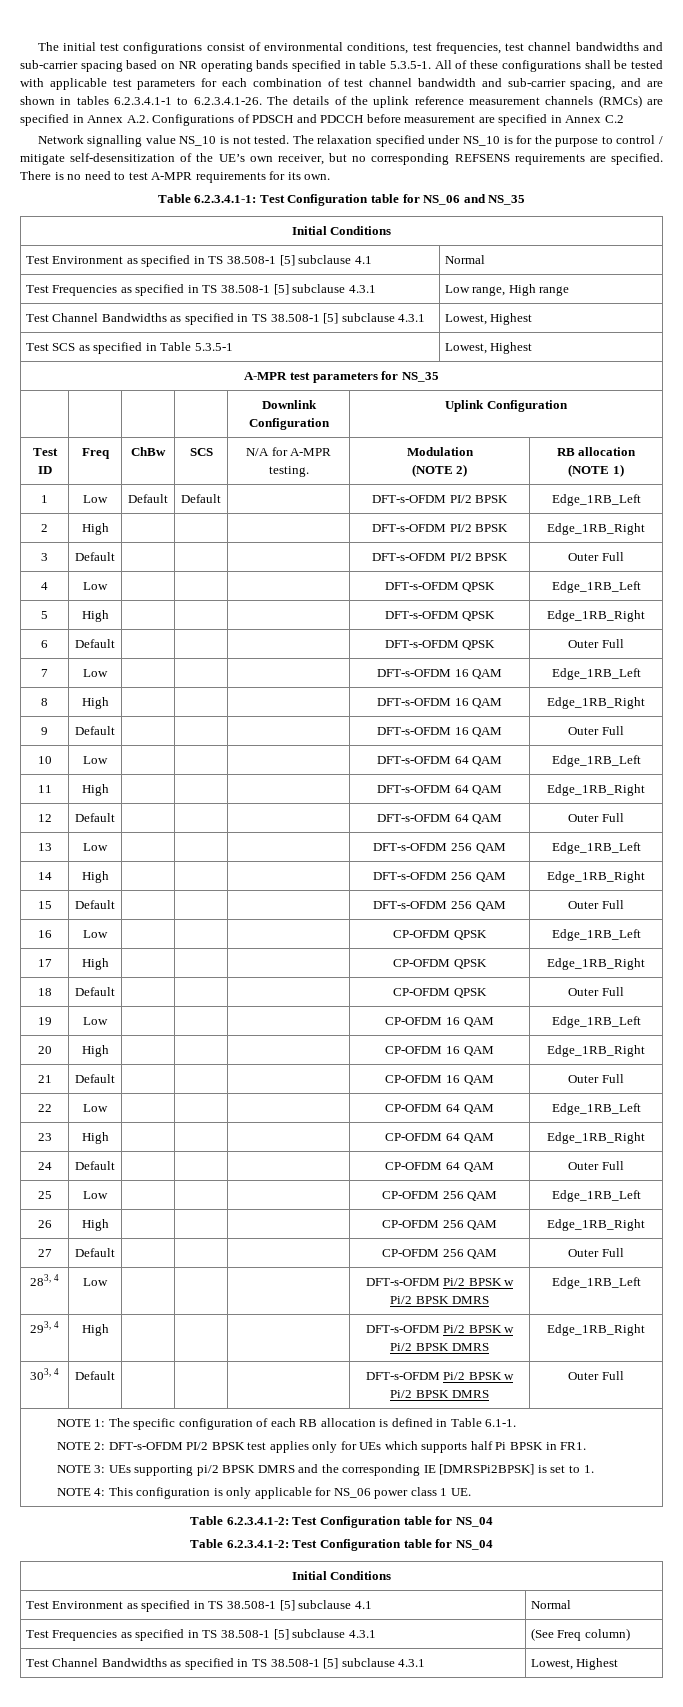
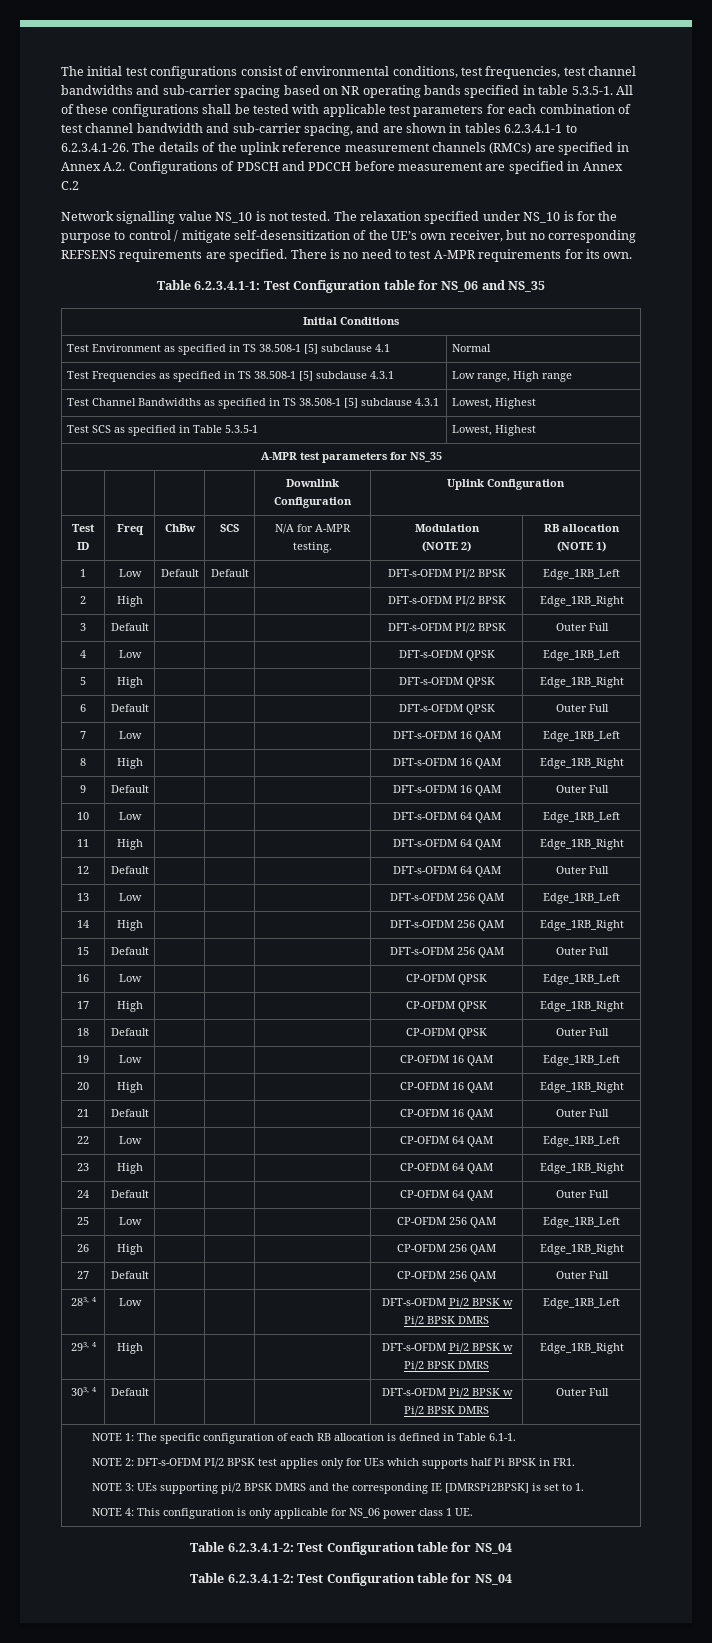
[291,1571,392,1580] [25,1600,372,1612] [530,1600,571,1609] [25,1629,376,1641] [530,1628,630,1641] [25,1658,426,1670] [530,1658,619,1670] // Initial Conditions // Test Environment as specified in TS 38.508-1 [5] subclause 4.1 | Normal // Test Frequencies as specified in TS 38.508-1 [5] subclause 4.3.1 | (See Freq column) // Test Channel Bandwidths as specified in TS 38.508-1 [5] subclause 4.3.1 | Lowest, Highest -> (512, 1579) none

